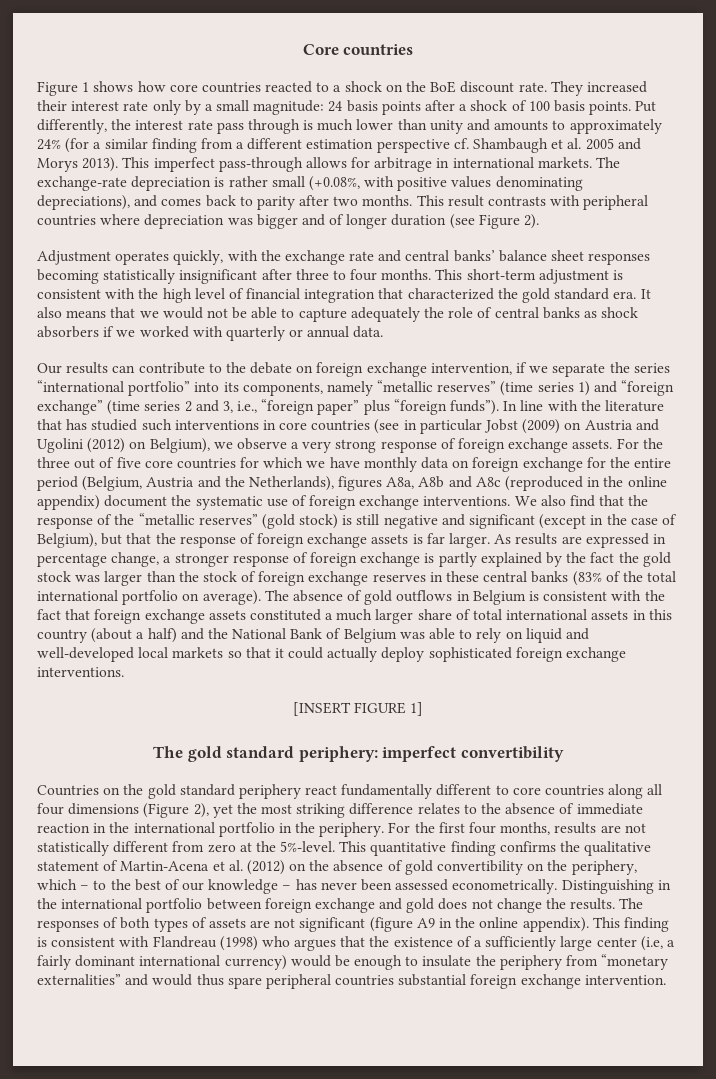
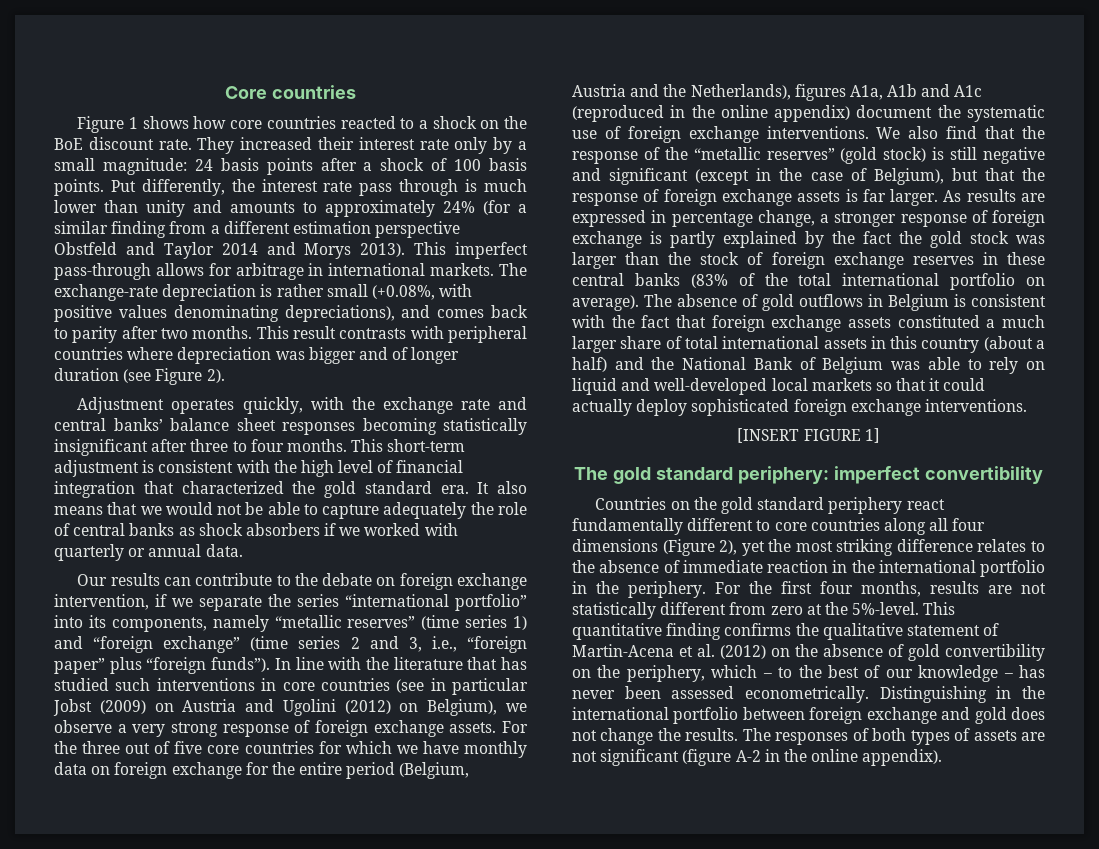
[453,138,614,153] cf. Shambaugh et al. 2005 -> [54,242,258,259] Obstfeld and Taylor 2014
[386,476,501,489] A8a, A8b and A8c -> [849,84,983,100] A1a, A1b and A1c
[416,918,435,928] A9 -> [735,750,761,762] A-2
[592,917,669,932] [37,936,675,951] [37,954,669,970] [37,974,666,989] This finding is consistent with Flandreau (1998) who argues that the existence of a sufficiently large center (i.e, a fairly dominant international currency) would be enough to insulate the periphery from “monetary externalities” and would thus spare peripheral countries substantial foreign exchange intervention. -> (943, 757) none

